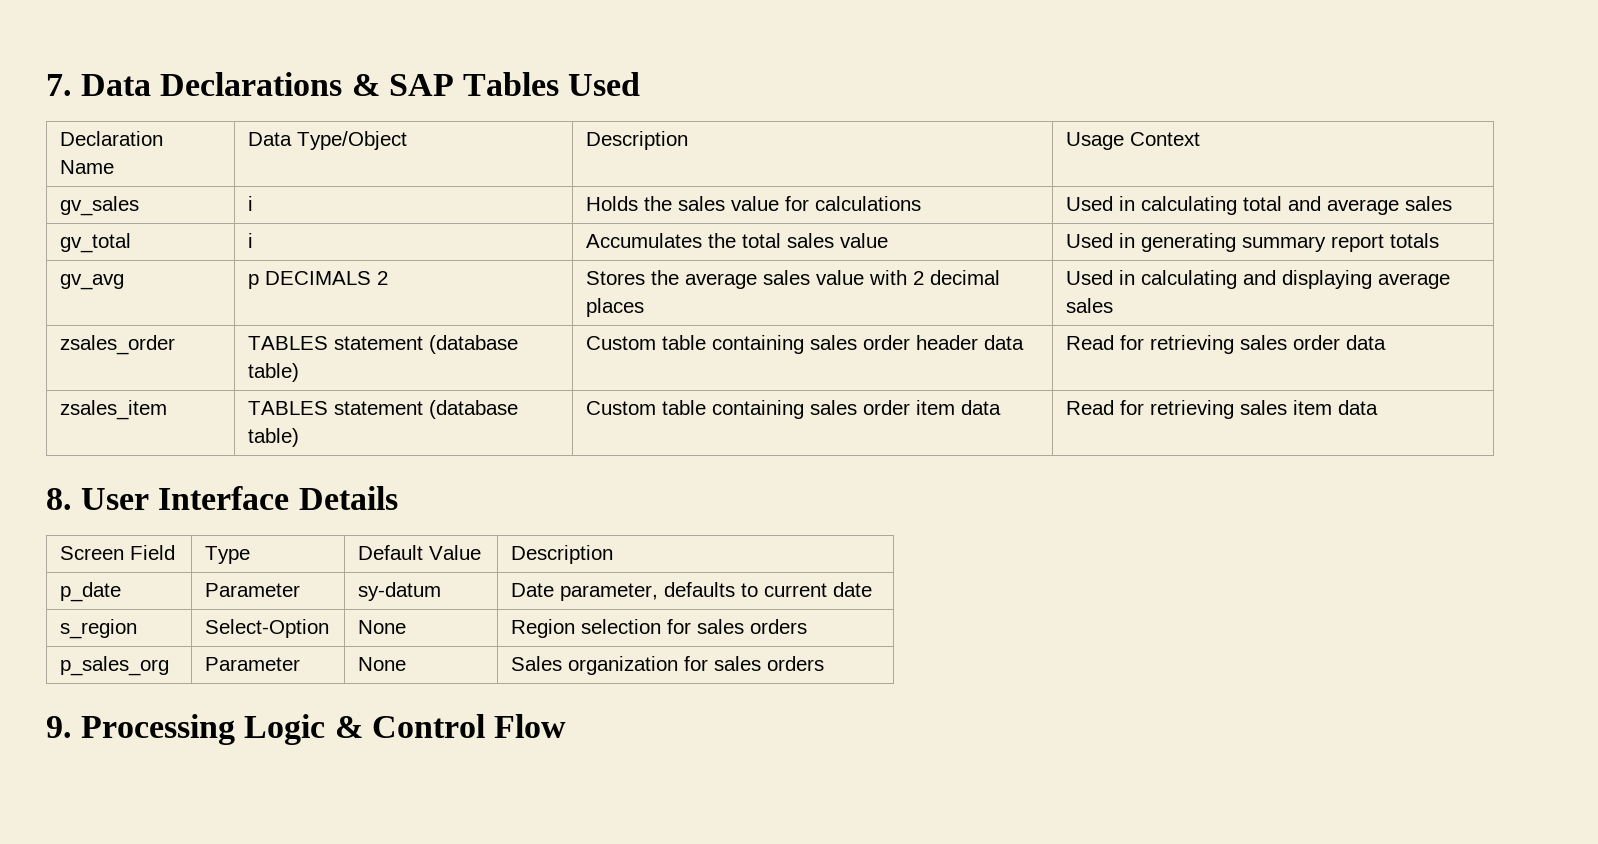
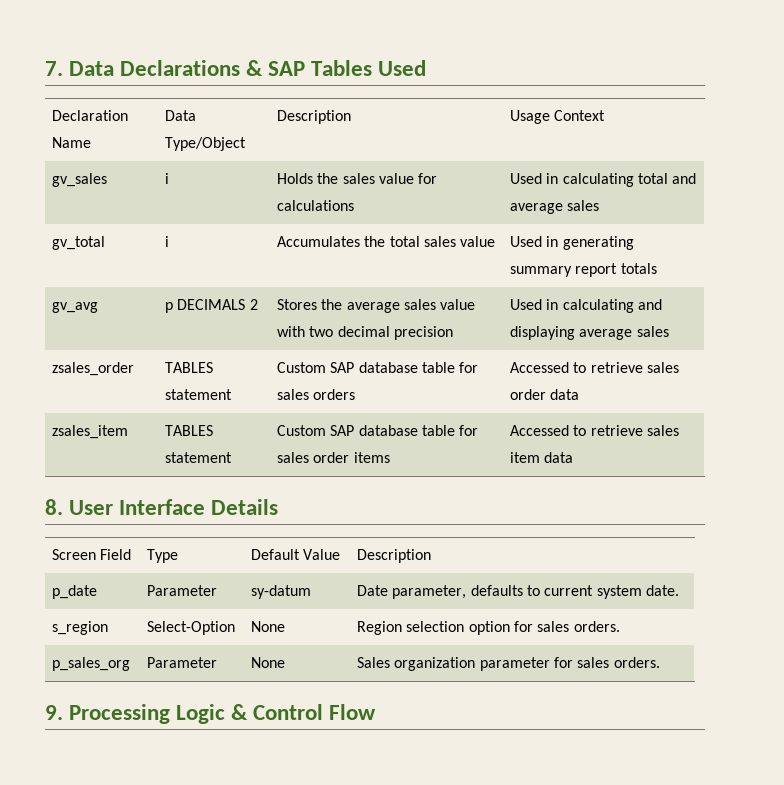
[912,270,1000,285] [585,298,644,317] 2 decimal places -> [309,326,454,340] two decimal precision
[428,335,518,354] [247,363,299,382] [585,335,1024,354] [1065,335,1234,354] (database table) | Custom table containing sales order header data | Read for retrieving -> [277,362,479,373] [277,389,356,400] [510,362,643,373] | Custom SAP database table for sales orders | Accessed to retrieve
[428,400,518,419] [247,428,299,447] [585,400,1001,419] [1065,400,1234,419] (database table) | Custom table containing sales order item data | Read for retrieving -> [277,425,479,436] [277,452,390,463] [510,425,643,436] | Custom SAP database table for sales order items | Accessed to retrieve
[832,582,872,597] date -> [596,585,680,599] system date.
[666,619,807,634] for sales orders -> [468,621,620,635] option for sales orders.
[683,656,824,671] for sales orders -> [479,657,660,671] parameter for sales orders.

